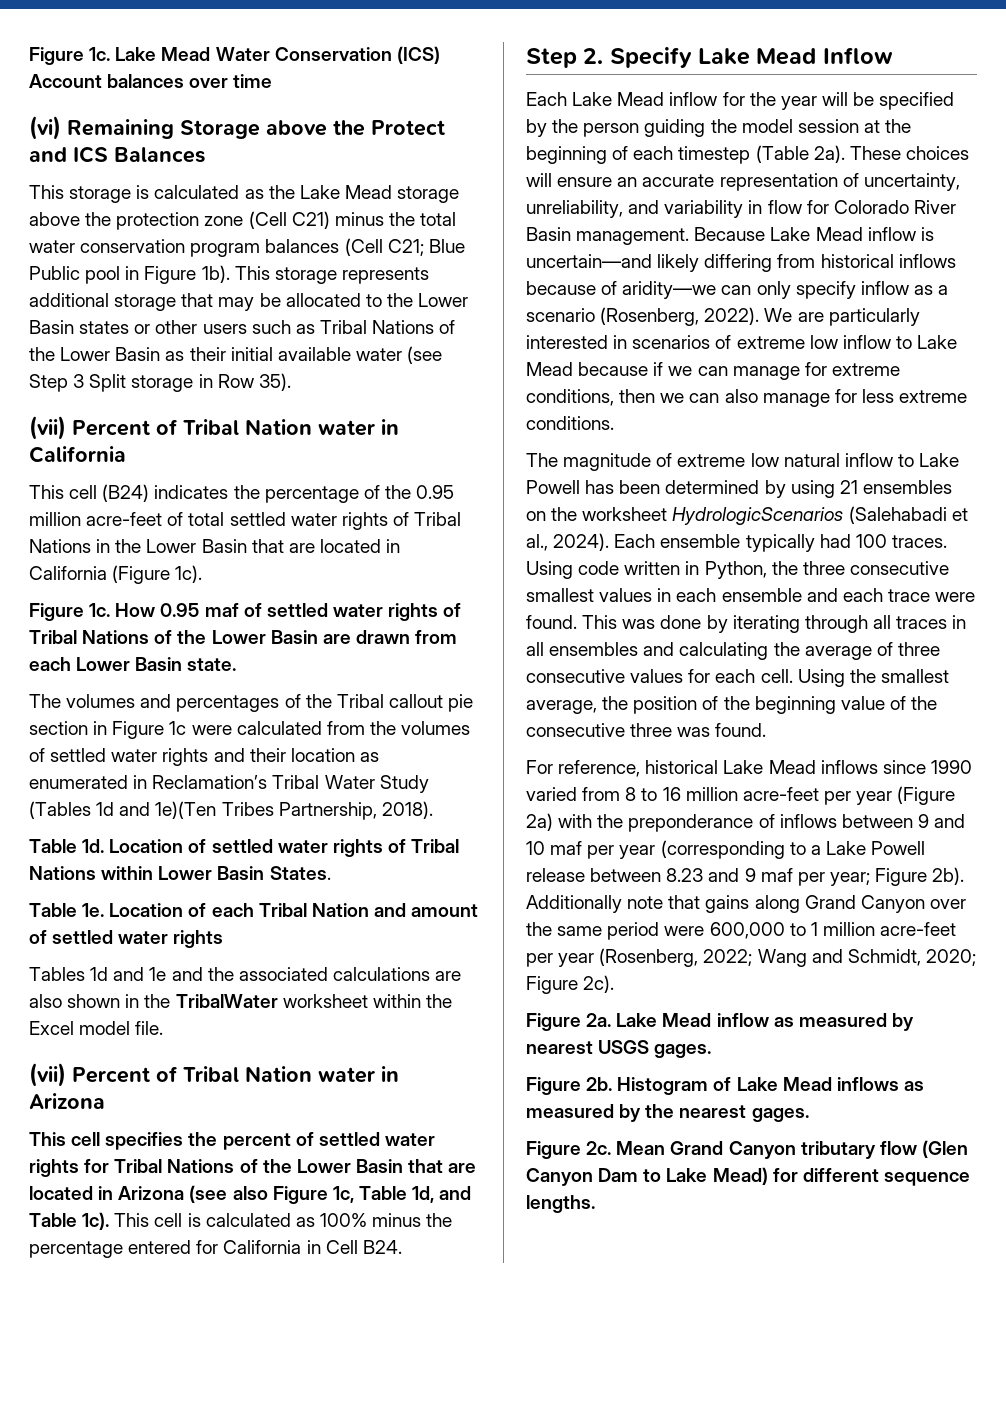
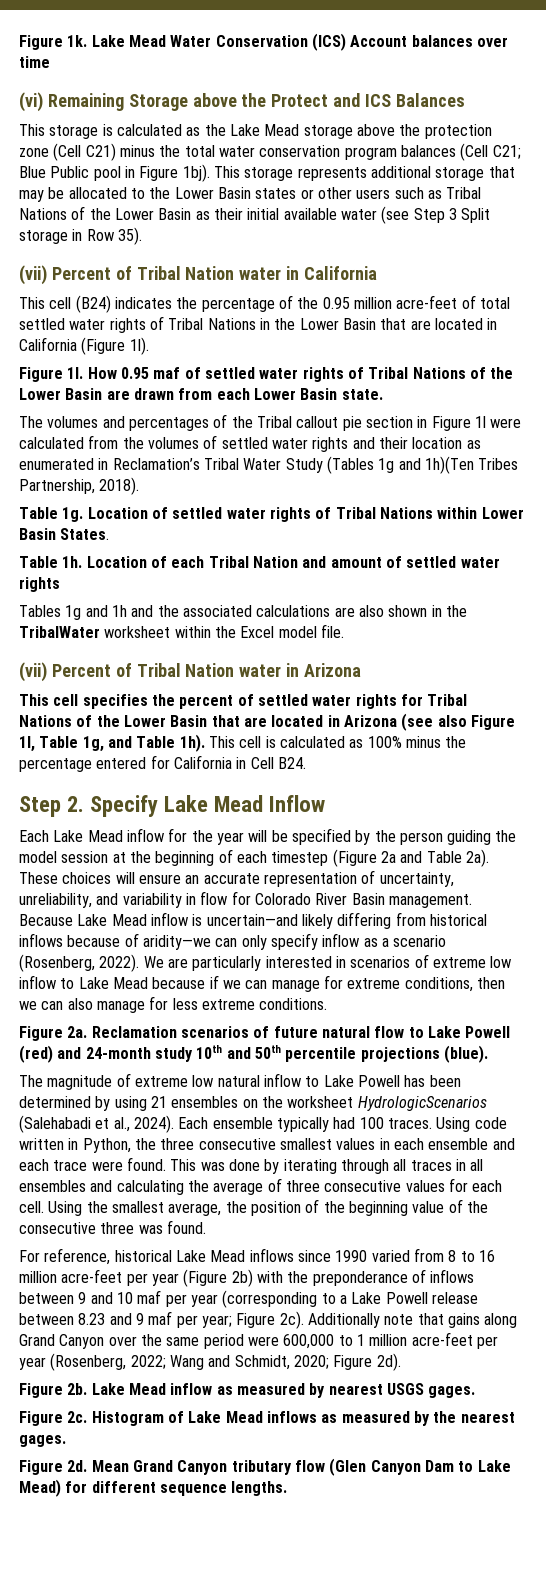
[29,47,111,65] Figure 1c. -> [19,35,88,50] Figure 1k.
[201,265,230,283] 1b). -> [182,164,210,182] 1bj).
[175,565,203,583] [29,603,111,621] 1c). // Figure 1c. -> [129,337,149,355] [19,367,84,382] 1l). // Figure 1l.
[169,721,187,735] 1c -> [474,416,486,428] 1l
[96,801,217,819] 1d and 1e)(Ten -> [378,456,474,474] 1g and 1h)(Ten
[82,839,105,853] 1d. -> [62,507,84,522] 1g.
[82,903,105,917] 1e. -> [62,556,83,568] 1h.
[90,967,167,981] 1d and 1e -> [65,605,127,620] 1g and 1h
[332,1186,472,1203] [29,1212,110,1230] 1c, Table 1d, and Table 1c). -> [19,734,205,752] 1l, Table 1g, and Table 1h).
[755,145,809,163] (Table -> [332,849,462,867] (Figure 2a and Table
(614, 423) none -> [19,1026,511,1041] [19,1045,488,1063] // Figure 2a. Reclamation scenarios of future natural flow to Lake Powell (red) and 24‑month study 10th and 50th percentile projections (blue).
[526,813,553,831] 2a) -> [231,1269,253,1287] 2b)
[932,867,965,885] 2b). -> [279,1311,304,1329] 2c).
[583,975,615,993] [526,1013,612,1031] 2c). // Figure 2a. -> [376,1353,401,1371] [19,1383,88,1398] 2d). // Figure 2b.
[586,1077,613,1091] 2b. -> [67,1411,88,1423] 2c.
[586,1141,612,1155] 2c. -> [67,1460,88,1472] 2d.

